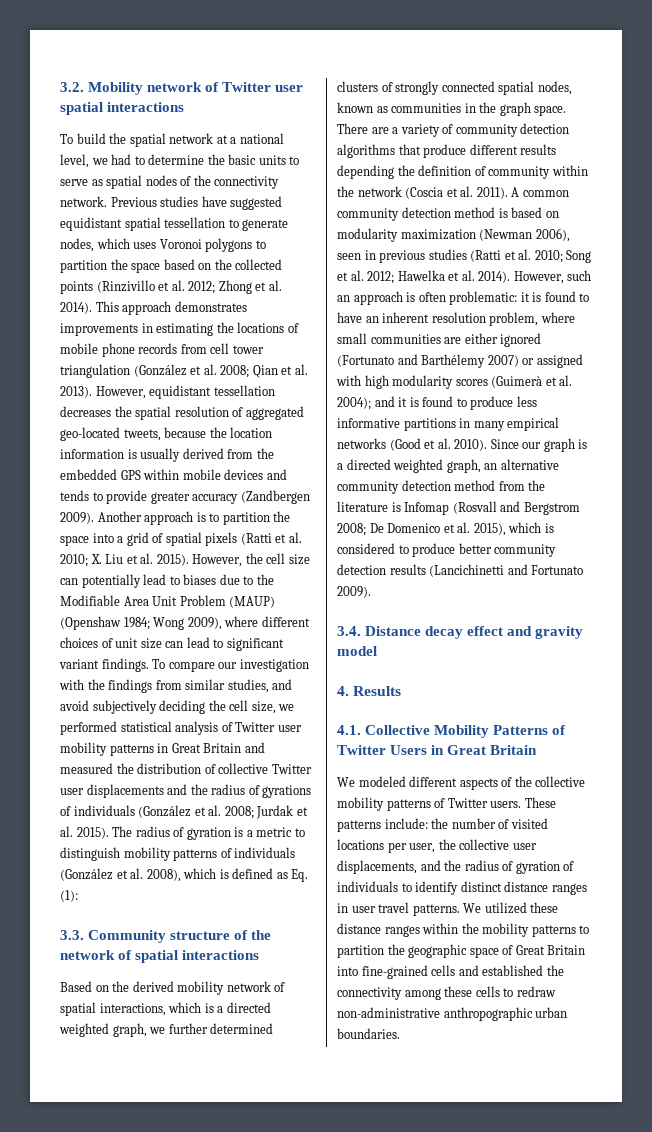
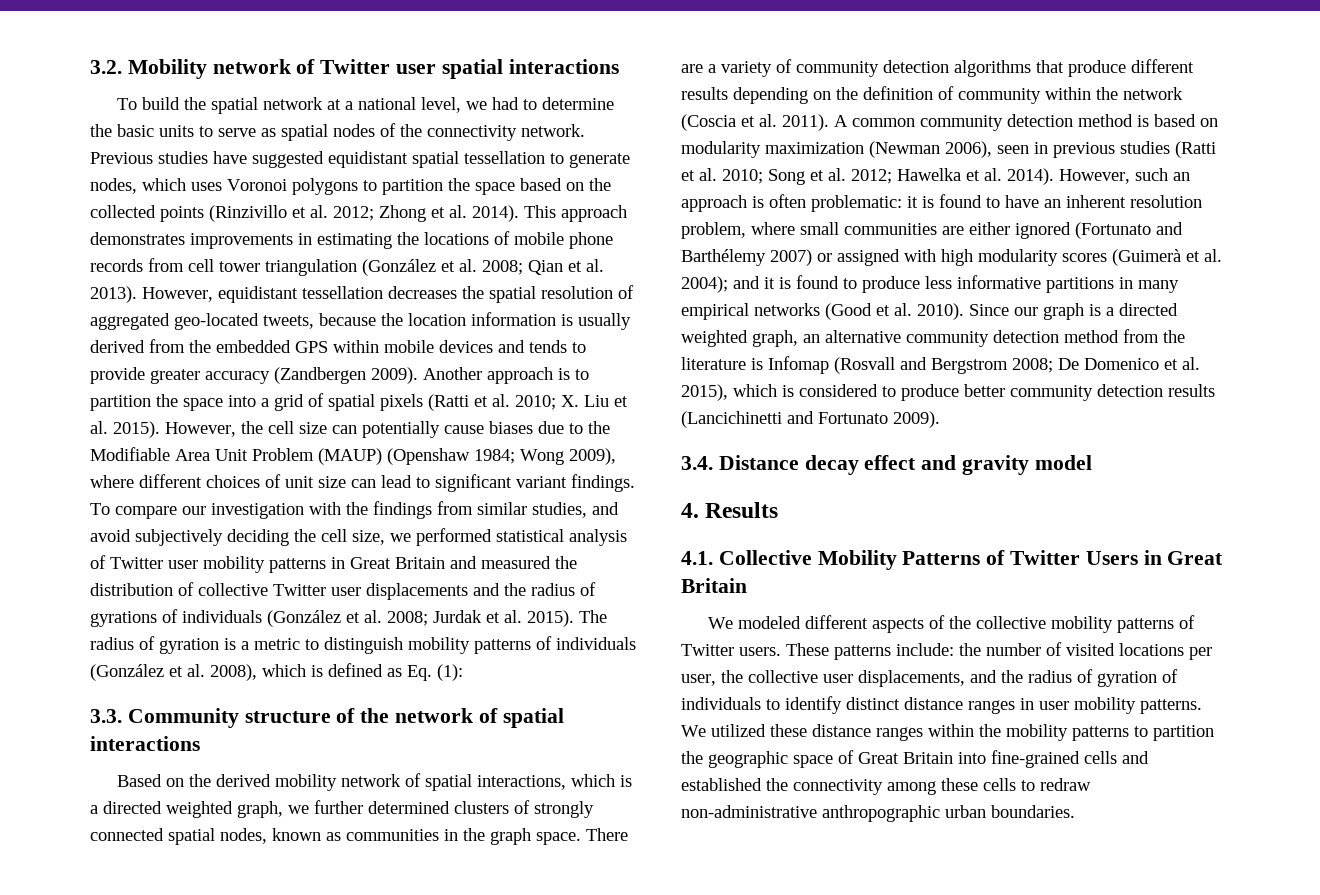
[143,574,180,585] lead to -> [444,425,484,434] cause
(394, 172) none -> [813,91,831,100] on
[378,902,410,913] travel -> [1074,697,1136,714] mobility

